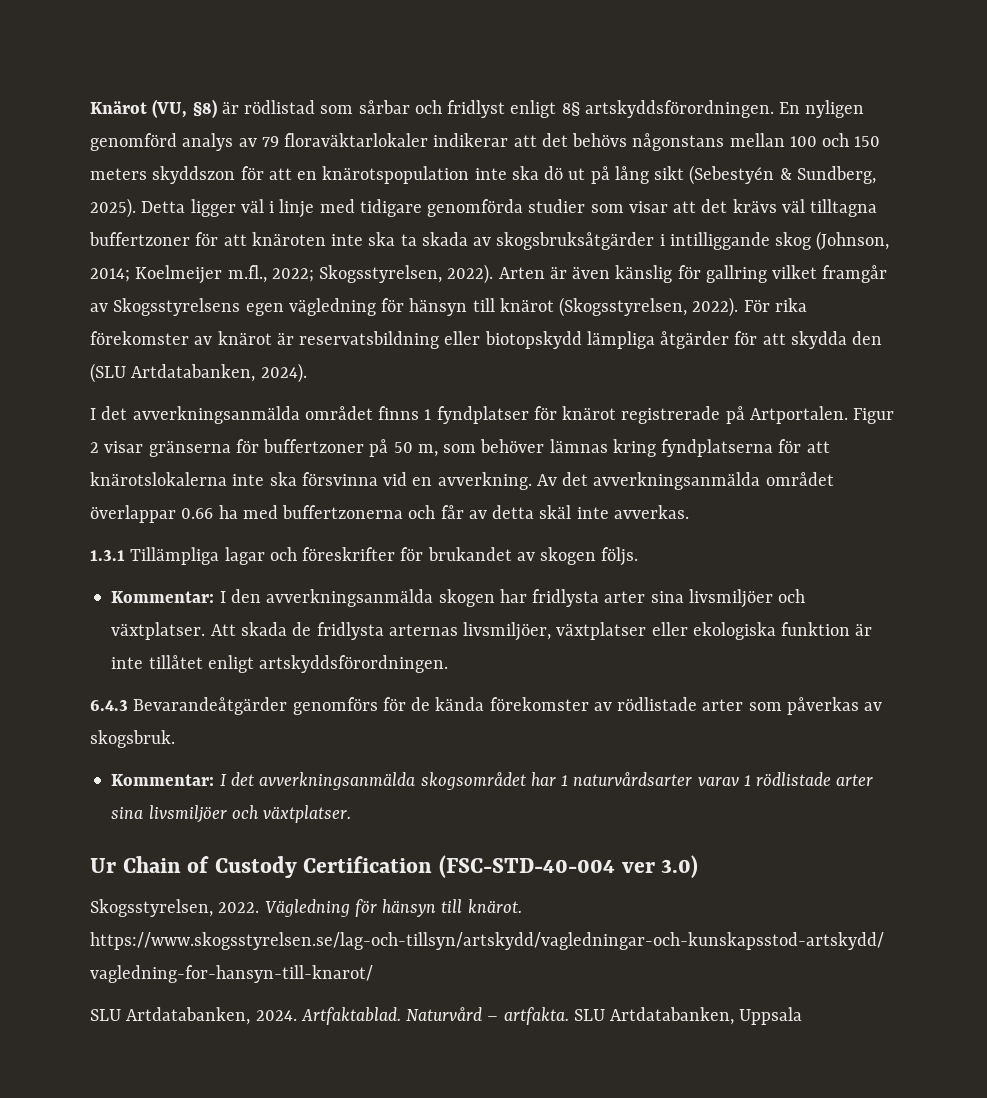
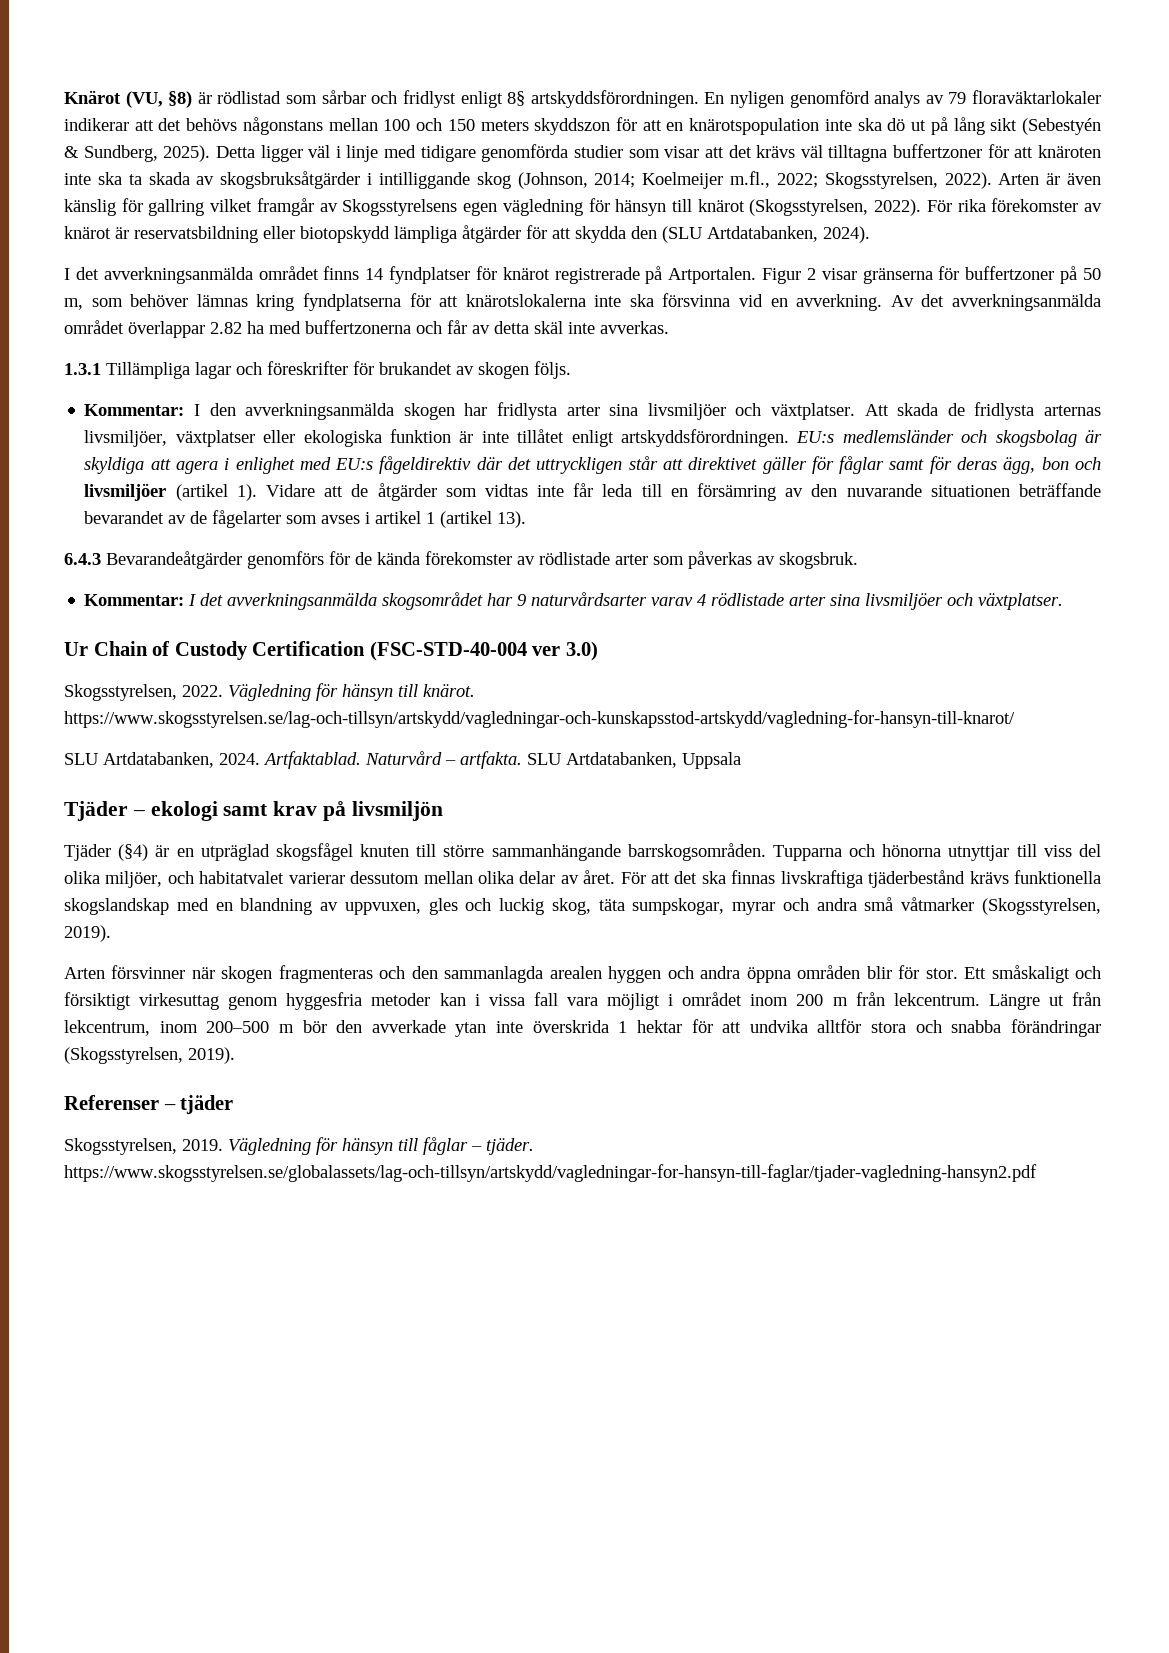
[424,409,432,420] 1 -> [365,268,384,280] 14
[181,508,214,519] 0.66 -> [210,322,242,334] 2.82
(449, 664) none -> [796,430,1103,447] [84,456,1101,474] [84,483,1102,501] [84,510,527,528] EU:s medlemsländer och skogsbolag är skyldiga att agera i enlighet med EU:s fågeldirektiv där det uttryckligen står att direktivet gäller för fåglar samt för deras ägg, bon och livsmiljöer (artikel 1). Vidare att de åtgärder som vidtas inte får leda till en försämring av den nuvarande situationen beträffande bevarandet av de fågelarter som avses i artikel 1 (artikel 13).
[561,775,569,786] 1 -> [517,594,527,606] 9
[743,775,751,786] 1 -> [697,594,707,606] 4
(803, 1016) none -> [64,801,443,821] [64,843,1101,861] [64,870,1102,888] [64,897,1101,915] [64,925,111,942] [64,965,1102,983] [64,992,1102,1010] [64,1019,1102,1037] [64,1047,235,1064] [64,1095,234,1114] [64,1137,534,1155] [64,1164,1037,1182] // Tjäder – ekologi samt krav på livsmiljön // Tjäder (§4) är en utpräglad skogsfågel knuten till större sammanhängande barrskogsområden. Tupparna och hönorna utnyttjar till viss del olika miljöer, och habitatvalet varierar dessutom mellan olika delar av året. För att det ska finnas livskraftiga tjäderbestånd krävs funktionella skogslandskap med en blandning av uppvuxen, gles och luckig skog, täta sumpskogar, myrar och andra små våtmarker (Skogsstyrelsen, 2019). // Arten försvinner när skogen fragmenteras och den sammanlagda arealen hyggen och andra öppna områden blir för stor. Ett småskaligt och försiktigt virkesuttag genom hyggesfria metoder kan i vissa fall vara möjligt i området inom 200 m från lekcentrum. Längre ut från lekcentrum, inom 200–500 m bör den avverkade ytan inte överskrida 1 hektar för att undvika alltför stora och snabba förändringar (Skogsstyrelsen, 2019). // Referenser – tjäder // Skogsstyrelsen, 2019. Vägledning för hänsyn till fåglar – tjäder. https://www.skogsstyrelsen.se/globalassets/lag-och-tillsyn/artskydd/vagledningar-for-hansyn-till-faglar/tjader-vagledning-hansyn2.pdf

